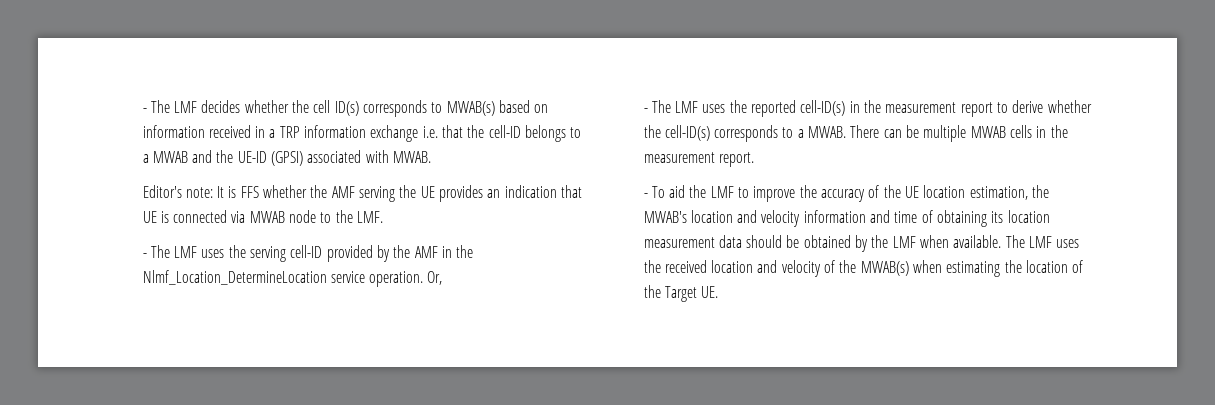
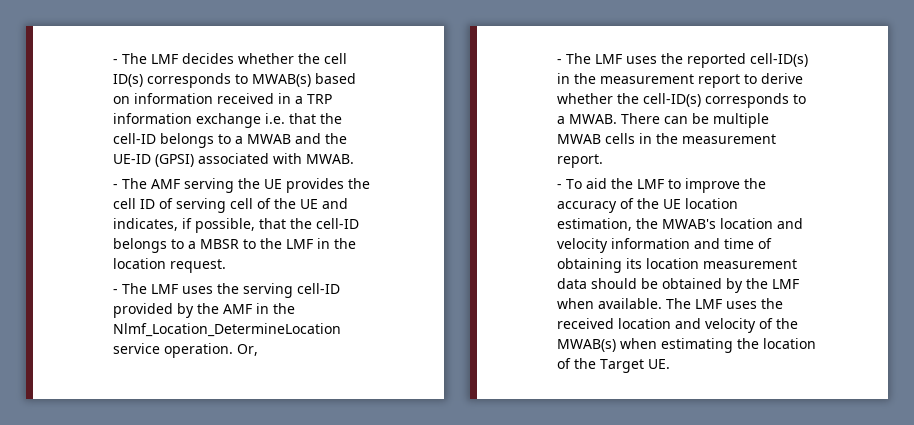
[142,185,328,198] Editor's note: It is FFS whether the -> [113,178,148,189] - The
[487,185,582,198] [142,210,384,223] an indication that UE is connected via MWAB node to the LMF. -> [348,178,371,189] [113,198,349,213] [113,218,360,233] [113,238,357,253] [113,258,227,273] the cell ID of serving cell of the UE and indicates, if possible, that the cell-ID belongs to a MBSR to the LMF in the location request.

